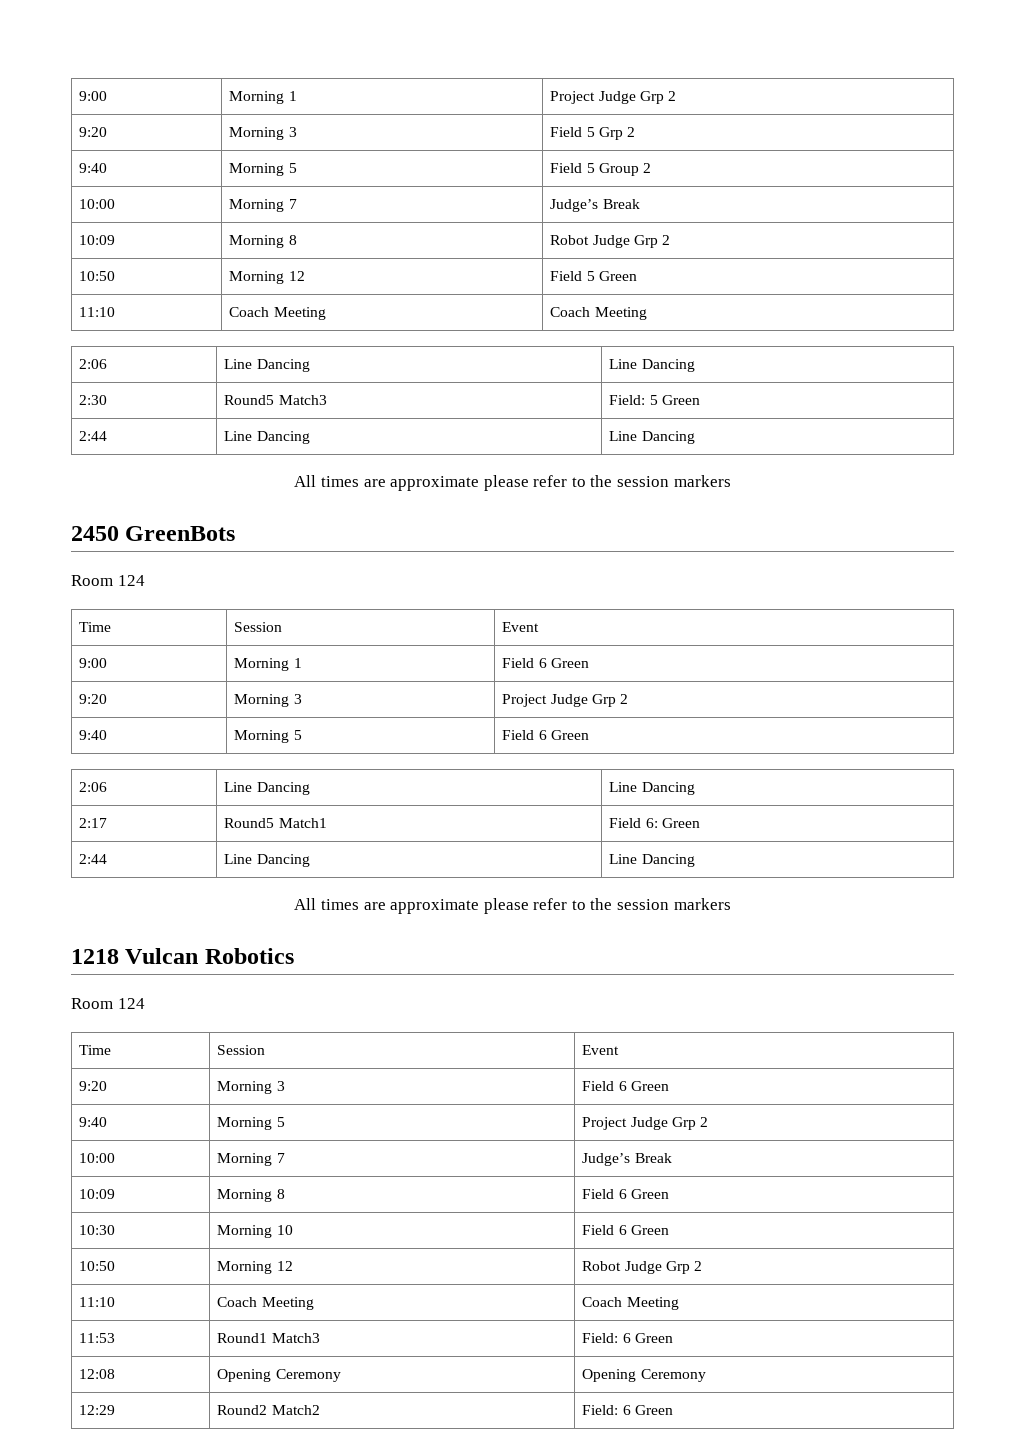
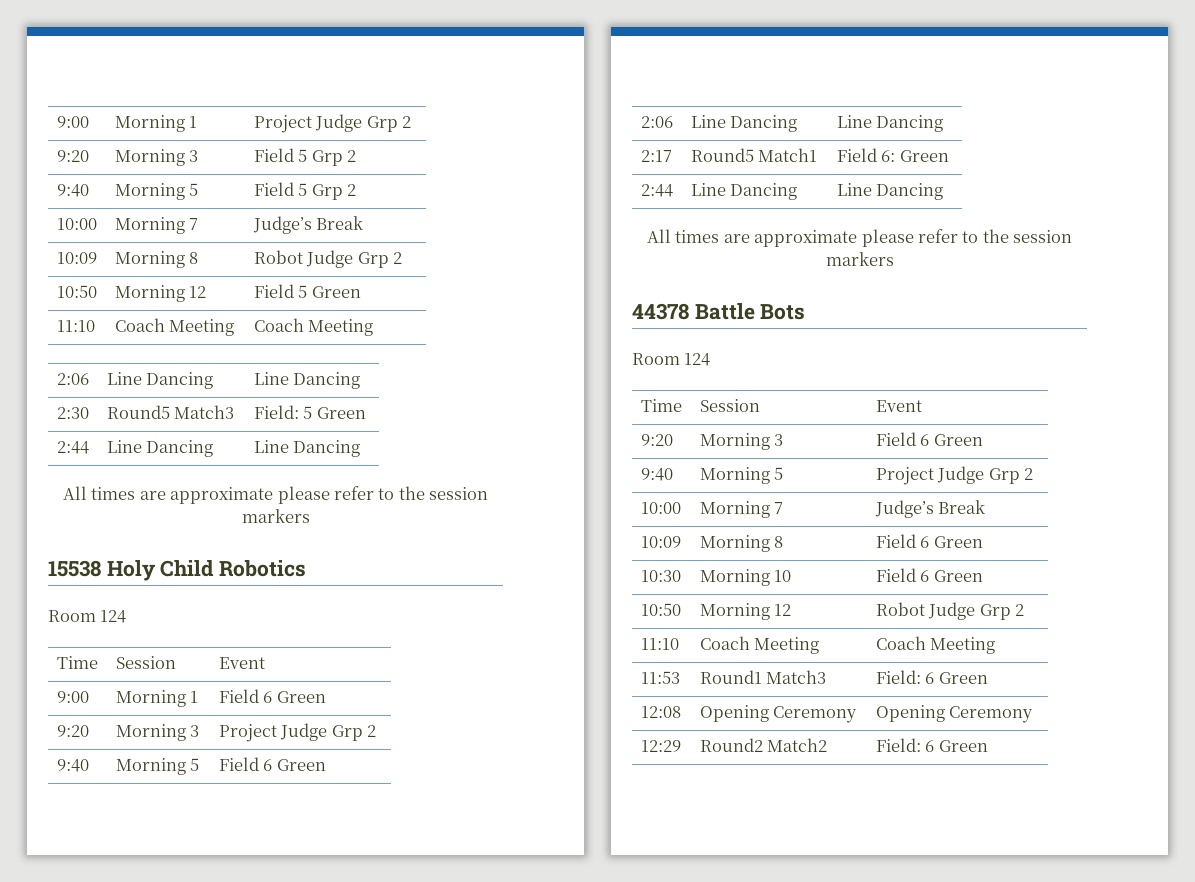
[598,163,639,176] Group -> [311,184,343,200] Grp
[71,526,236,541] 2450 GreenBots -> [48,560,307,581] 15538 Holy Child Robotics
[71,948,294,964] 1218 Vulcan Robotics -> [632,303,806,320] 44378 Battle Bots

